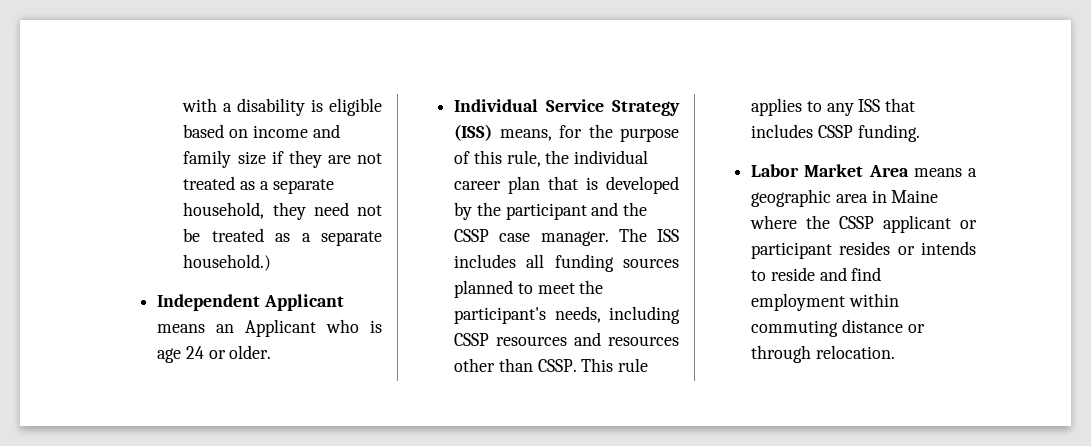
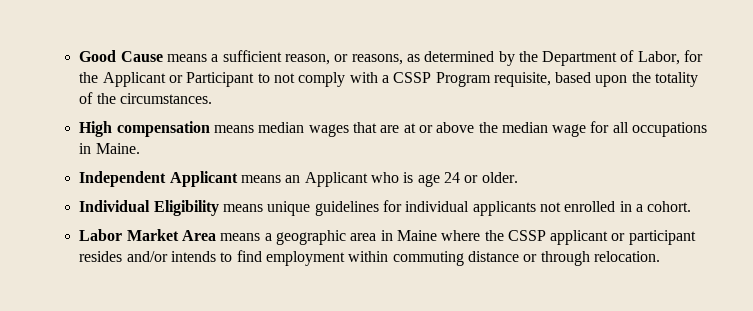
[182,98,382,116] [183,124,340,138] [183,150,382,168] [183,176,334,194] [183,202,382,220] [183,228,383,246] [183,254,272,271] with a disability is eligible based on income and family size if they are not treated as a separate household, they need not be treated as a separate household.) -> [79,50,704,66] [79,72,699,87] [79,92,212,104] [79,121,708,137] [79,143,140,154] Good Cause means a sufficient reason, or reasons, as determined by the Department of Labor, for the Applicant or Participant to not comply with a CSSP Program requisite, based upon the totality of the circumstances. // High compensation means median wages that are at or above the median wage for all occupations in Maine.
[546,99,680,116] [454,124,679,142] [454,150,648,167] [454,176,679,194] [454,202,647,220] [454,228,679,246] [454,254,679,272] [454,280,604,298] [454,306,680,324] [454,332,679,346] [454,358,648,372] [751,98,915,116] [751,124,920,142] Service Strategy (ISS) means, for the purpose of this rule, the individual career plan that is developed by the participant and the CSSP case manager. The ISS includes all funding sources planned to meet the participant's needs, including CSSP resources and resources other than CSSP. This rule applies to any ISS that includes CSSP funding. -> [153,200,692,216] Eligibility means unique guidelines for individual applicants not enrolled in a cohort.
[897,246,915,255] or -> [126,251,168,262] and/or
[770,267,847,281] reside and -> (233, 257) none

